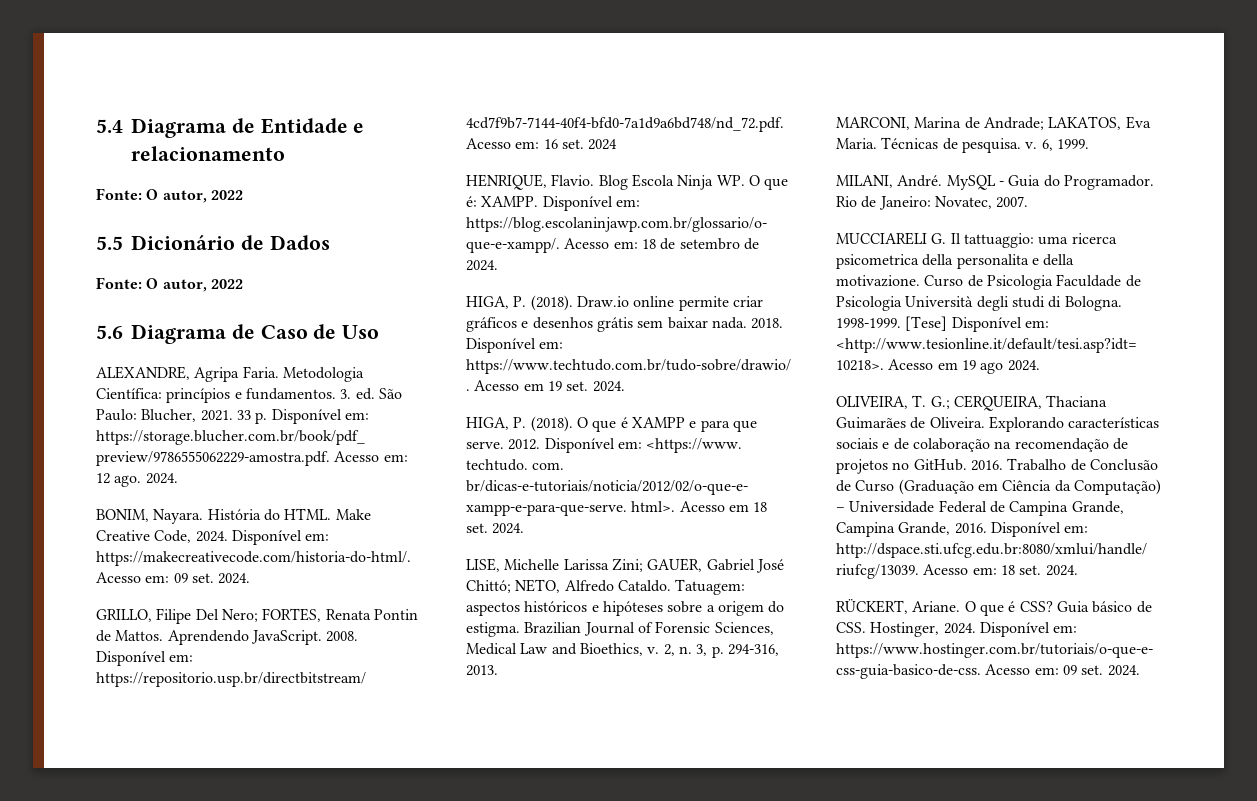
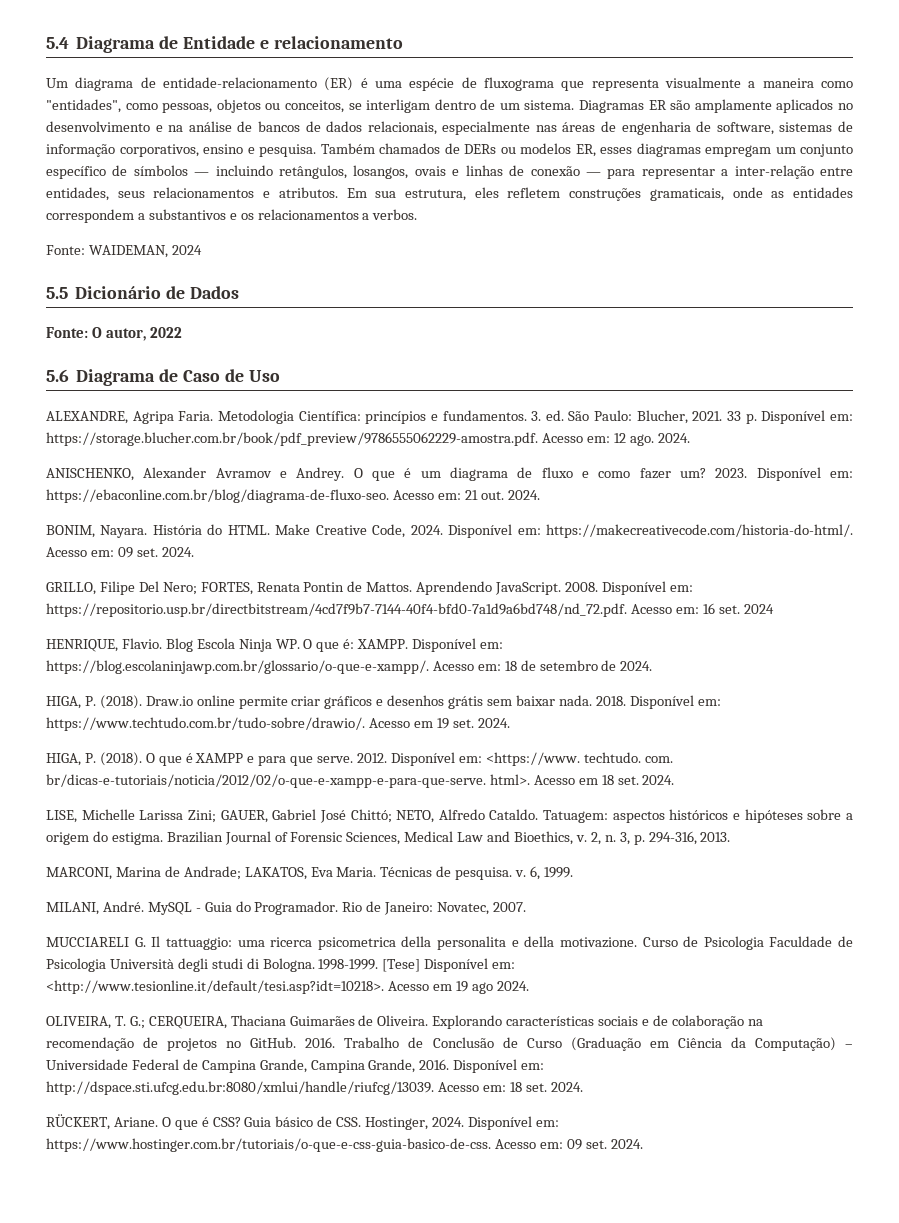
[96,188,243,203] Fonte: O autor, 2022 -> [46,77,854,91] [46,99,853,113] [46,121,854,135] [46,143,853,157] [46,165,853,179] [46,187,853,201] [46,209,418,223] [46,245,202,258] Um diagrama de entidade-relacionamento (ER) é uma espécie de fluxograma que representa visualmente a maneira como "entidades", como pessoas, objetos ou conceitos, se interligam dentro de um sistema. Diagramas ER são amplamente aplicados no desenvolvimento e na análise de bancos de dados relacionais, especialmente nas áreas de engenharia de software, sistemas de informação corporativos, ensino e pesquisa. Também chamados de DERs ou modelos ER, esses diagramas empregam um conjunto específico de símbolos — incluindo retângulos, losangos, ovais e linhas de conexão — para representar a inter-relação entre entidades, seus relacionamentos e atributos. Em sua estrutura, eles refletem construções gramaticais, onde as entidades correspondem a substantivos e os relacionamentos a verbos. // Fonte: WAIDEMAN, 2024
(178, 478) none -> [46,467,854,481] [46,489,540,503] // ANISCHENKO, Alexander Avramov e Andrey. O que é um diagrama de fluxo e como fazer um? 2023. Disponível em: https://ebaconline.com.br/blog/diagrama-de-fluxo-seo. Acesso em: 21 out. 2024.

